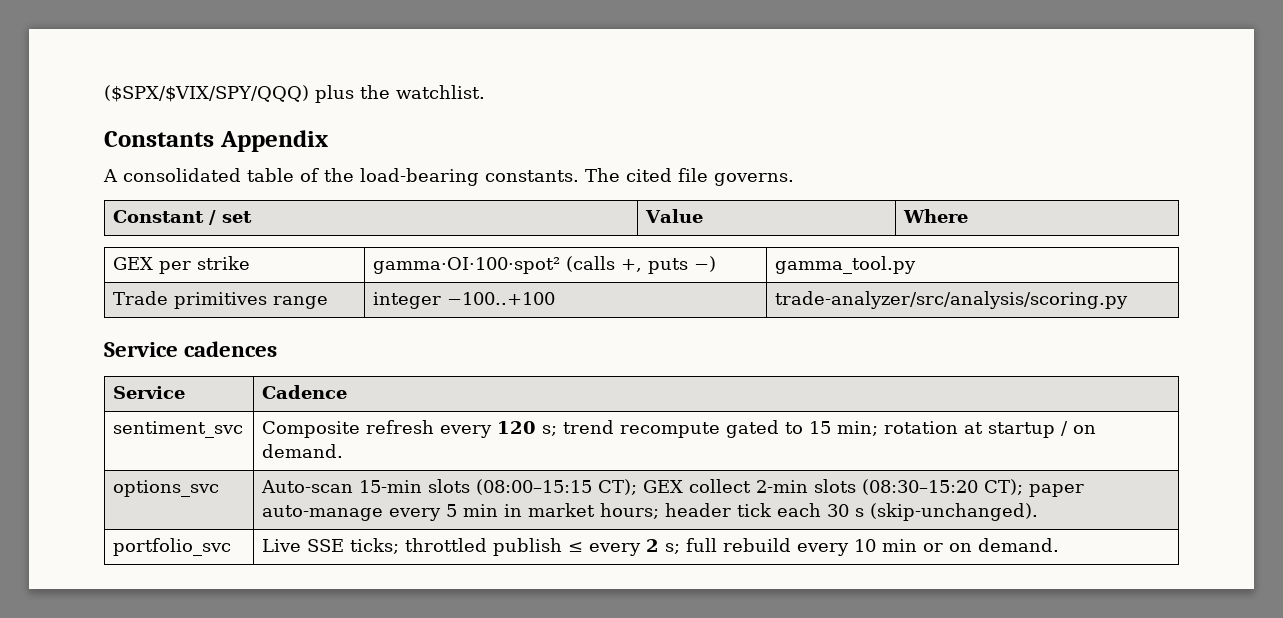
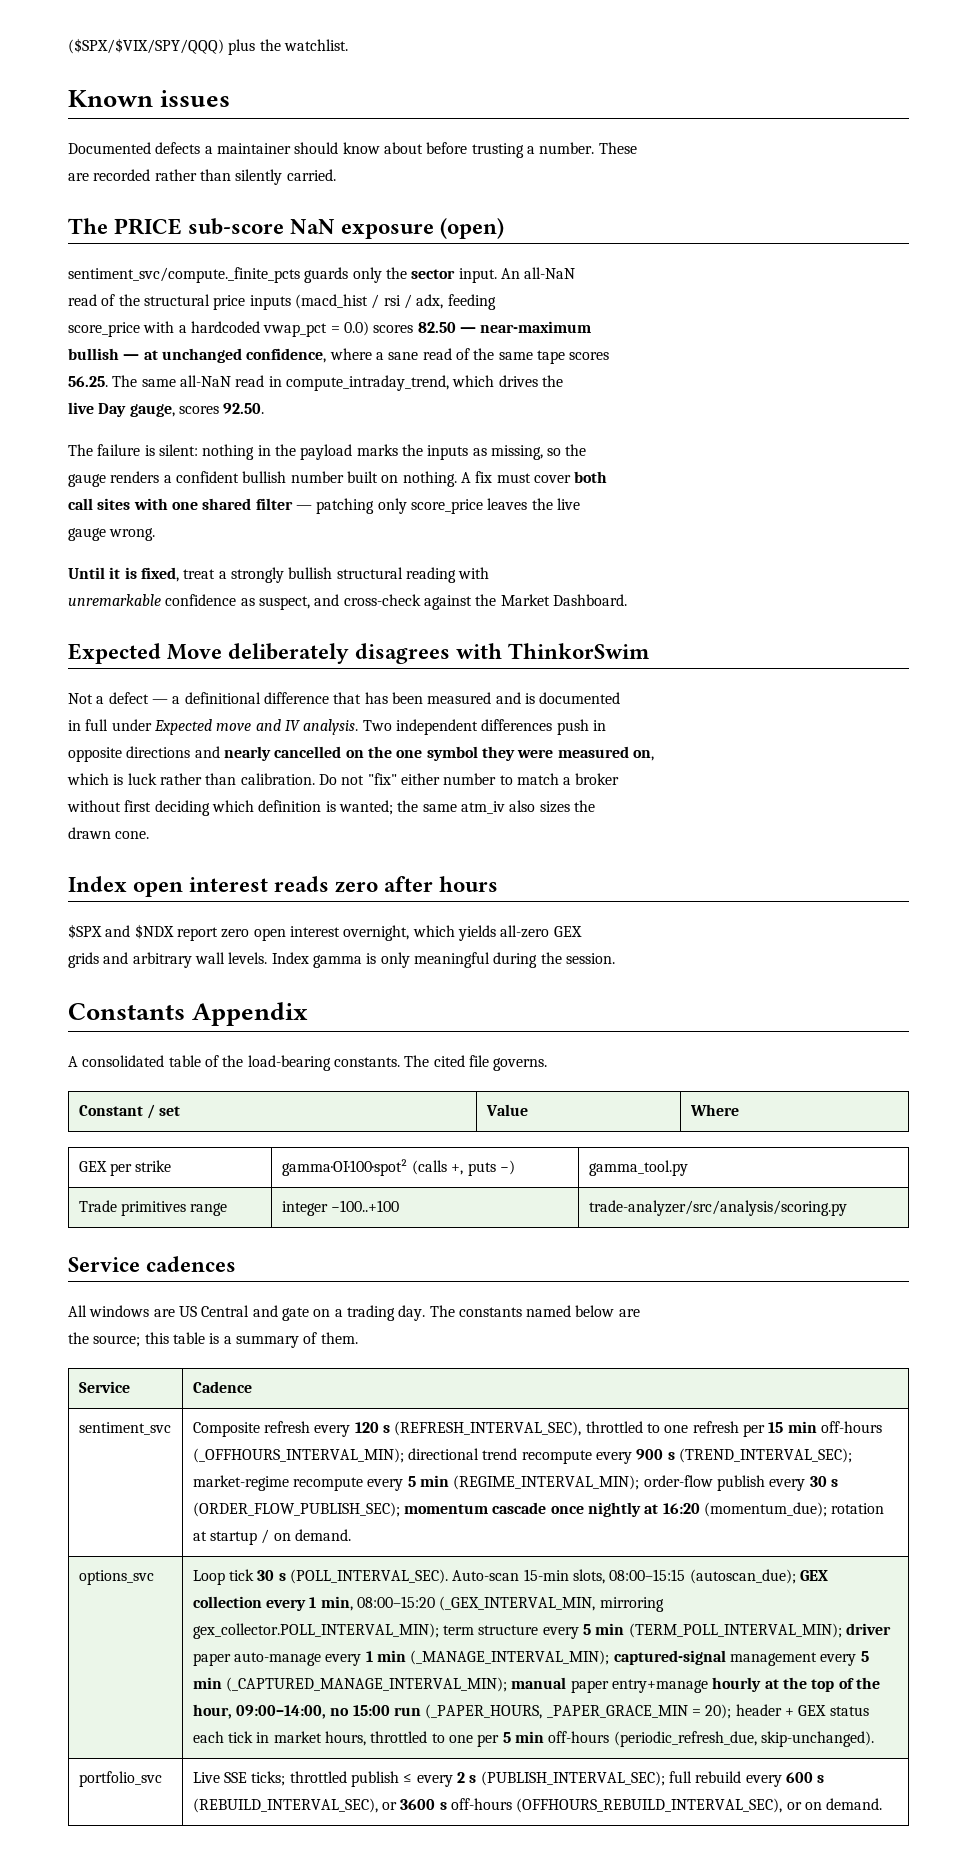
(485, 92) none -> [68,90,231,107] [68,142,637,158] [68,169,336,185] [68,218,505,239] [68,267,576,283] [68,294,496,310] [68,321,592,337] [68,348,610,364] [68,375,563,391] [68,402,265,417] [68,444,587,460] [68,471,608,487] [68,498,580,514] [68,528,156,541] [68,567,490,583] [68,594,627,610] [68,643,651,664] [68,692,621,704] [68,719,606,735] [68,746,654,762] [67,773,620,785] [67,800,595,816] [68,827,150,839] [68,876,499,897] [68,924,582,941] [68,952,615,968] // Known issues // Documented defects a maintainer should know about before trusting a number. These // are recorded rather than silently carried. // The PRICE sub-score NaN exposure (open) // sentiment_svc/compute._finite_pcts guards only the sector input. An all-NaN // read of the structural price inputs (macd_hist / rsi / adx, feeding // score_price with a hardcoded vwap_pct = 0.0) scores 82.50 — near-maximum // bullish — at unchanged confidence, where a sane read of the same tape scores // 56.25. The same all-NaN read in compute_intraday_trend, which drives the // live Day gauge, scores 92.50. // The failure is silent: nothing in the payload marks the inputs as missing, so the // gauge renders a confident bullish number built on nothing. A fix must cover both // call sites with one shared filter — patching only score_price leaves the live // gauge wrong. // Until it is fixed, treat a strongly bullish structural reading with // unremarkable confidence as suspect, and cross-check against the Market Dashboard. // Expected Move deliberately disagrees with ThinkorSwim // Not a defect — a definitional difference that has been measured and is documented // in full under Expected move and IV analysis. Two independent differences push in // opposite directions and nearly cancelled on the one symbol they were measured on, // which is luck rather than calibration. Do not "fix" either number to match a broker // without first deciding which definition is wanted; the same atm_iv also sizes the // drawn cone. // Index open interest reads zero after hours // $SPX and $NDX report zero open interest overnight, which yields all-zero GEX // grids and arbitrary wall levels. Index gamma is only meaningful during the session.
(278, 349) none -> [68,1305,640,1321] [68,1332,358,1348] // All windows are US Central and gate on a trading day. The constants named below are // the source; this table is a summary of them.
[542,420,879,438] s; trend recompute gated to 15 min; -> [382,1421,882,1437] [192,1448,852,1464] [192,1475,838,1491] [192,1502,827,1517] s (REFRESH_INTERVAL_SEC), throttled to one refresh per 15 min off-hours (_OFFHOURS_INTERVAL_MIN); directional trend recompute every 900 s (TREND_INTERVAL_SEC); market-regime recompute every 5 min (REGIME_INTERVAL_MIN); order-flow publish every 30 s (ORDER_FLOW_PUBLISH_SEC); momentum cascade once nightly at 16:20 (momentum_due);
[261,479,1085,497] [262,503,1039,521] Auto-scan 15-min slots (08:00–15:15 CT); GEX collect 2-min slots (08:30–15:20 CT); paper auto-manage every 5 min in market hours; header tick each 30 s (skip-unchanged). -> [192,1569,828,1585] [192,1596,664,1612] [192,1623,891,1639] [192,1650,869,1666] [192,1677,880,1693] [192,1704,869,1719] [192,1731,874,1747] Loop tick 30 s (POLL_INTERVAL_SEC). Auto-scan 15-min slots, 08:00–15:15 (autoscan_due); GEX collection every 1 min, 08:00–15:20 (_GEX_INTERVAL_MIN, mirroring gex_collector.POLL_INTERVAL_MIN); term structure every 5 min (TERM_POLL_INTERVAL_MIN); driver paper auto-manage every 1 min (_MANAGE_INTERVAL_MIN); captured-signal management every 5 min (_CAPTURED_MANAGE_INTERVAL_MIN); manual paper entry+manage hourly at the top of the hour, 09:00–14:00, no 15:00 run (_PAPER_HOURS, _PAPER_GRACE_MIN = 20); header + GEX status each tick in market hours, throttled to one per 5 min off-hours (periodic_refresh_due, skip-unchanged).
[665,543,681,554] s; -> [469,1771,665,1786] s (PUBLISH_INTERVAL_SEC);
[854,539,918,552] 10 min -> [785,1772,825,1783] [192,1798,783,1813] 600 s (REBUILD_INTERVAL_SEC), or 3600 s off-hours (OFFHOURS_REBUILD_INTERVAL_SEC),

